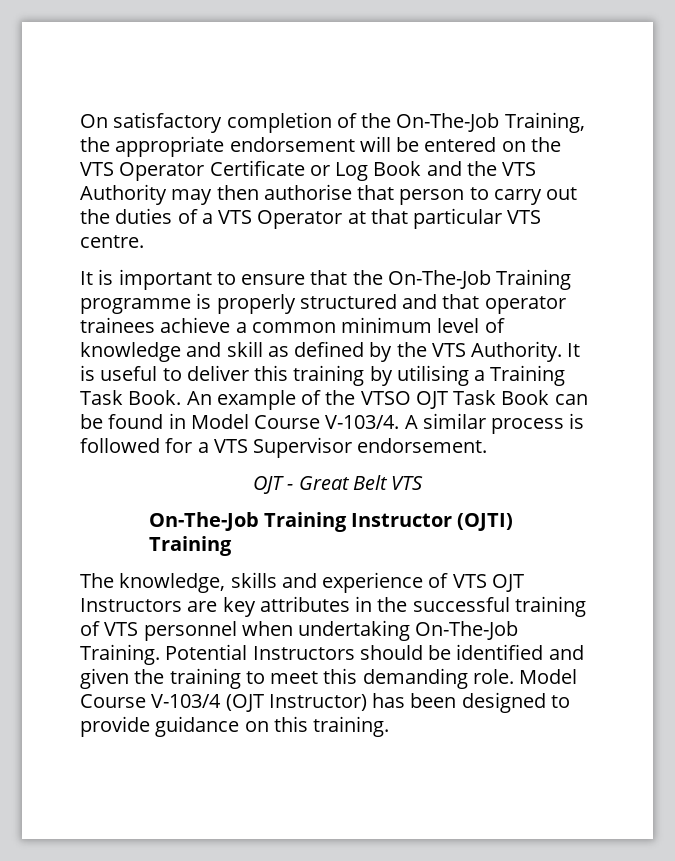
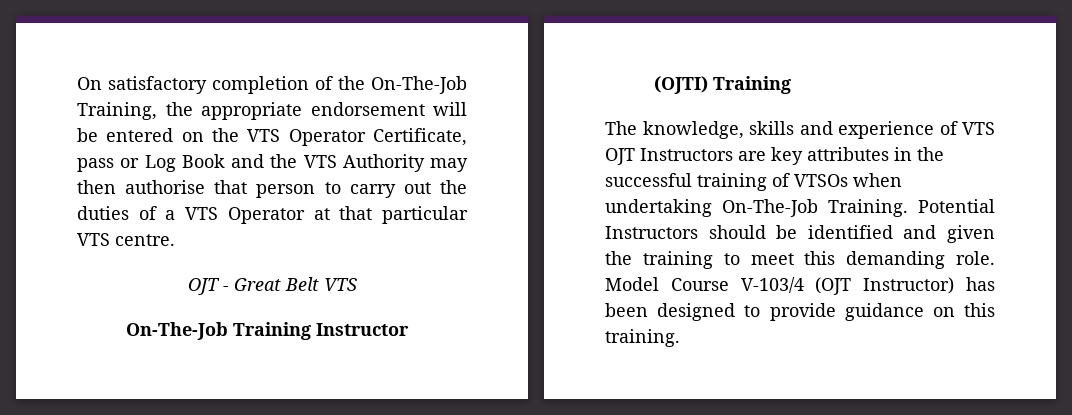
[209,160,305,176] Certificate -> [373,128,467,146] [77,158,114,172] Certificate, pass
[80,269,572,290] [80,293,566,314] [80,317,505,333] [80,341,581,362] [80,365,566,386] [80,390,588,410] [80,413,585,434] [80,437,488,458] // It is important to ensure that the On-The-Job Training programme is properly structured and that operator trainees achieve a common minimum level of knowledge and skill as defined by the VTS Authority. It is useful to deliver this training by utilising a Training Task Book. An example of the VTSO OJT Task Book can be found in Model Course V-103/4. A similar process is followed for a VTS Supervisor endorsement. -> (175, 240) none
[104,621,237,641] VTS personnel -> [794,174,848,187] VTSOs

